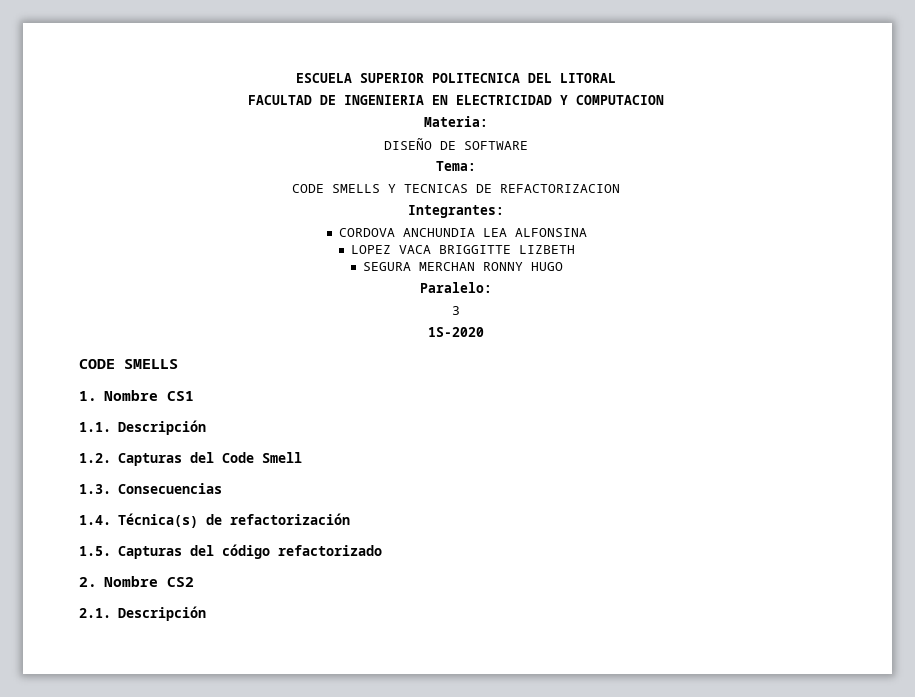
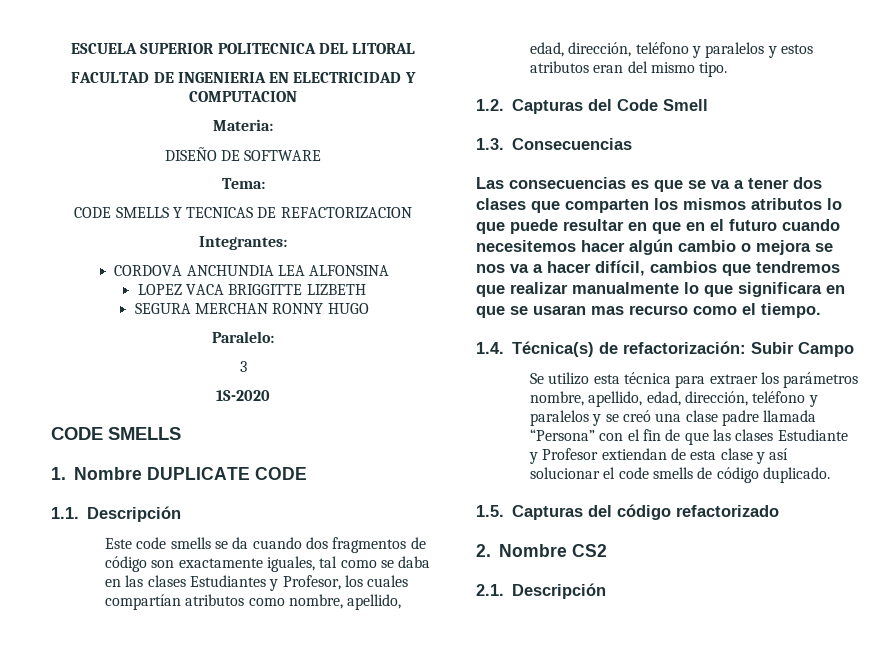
[166,391,194,401] CS1 -> [147,467,307,480] DUPLICATE CODE
(206, 427) none -> [105,537,426,553] [105,556,431,572] [105,575,409,591] [105,594,402,610] [530,42,814,58] [530,61,728,77] // Este code smells se da cuando dos fragmentos de código son exactamente iguales, tal como se daba en las clases Estudiantes y Profesor, los cuales compartían atributos como nombre, apellido, edad, dirección, teléfono y paralelos y estos atributos eran del mismo tipo.
[79,513,350,528] 1.4. Técnica(s) de refactorización -> [476,177,822,192] [476,198,842,213] [476,219,840,234] [476,239,833,255] [476,260,840,276] [476,282,845,297] [476,303,821,318] [476,341,854,357] [530,372,859,388] [530,391,818,407] [530,410,817,426] [530,429,848,445] [529,448,789,464] [530,467,831,483] Las consecuencias es que se va a tener dos clases que comparten los mismos atributos lo que puede resultar en que en el futuro cuando necesitemos hacer algún cambio o mejora se nos va a hacer difícil, cambios que tendremos que realizar manualmente lo que significara en que se usaran mas recurso como el tiempo. // 1.4. Técnica(s) de refactorización: Subir Campo // Se utilizo esta técnica para extraer los parámetros nombre, apellido, edad, dirección, teléfono y paralelos y se creó una clase padre llamada “Persona” con el fin de que las clases Estudiante y Profesor extiendan de esta clase y así solucionar el code smells de código duplicado.

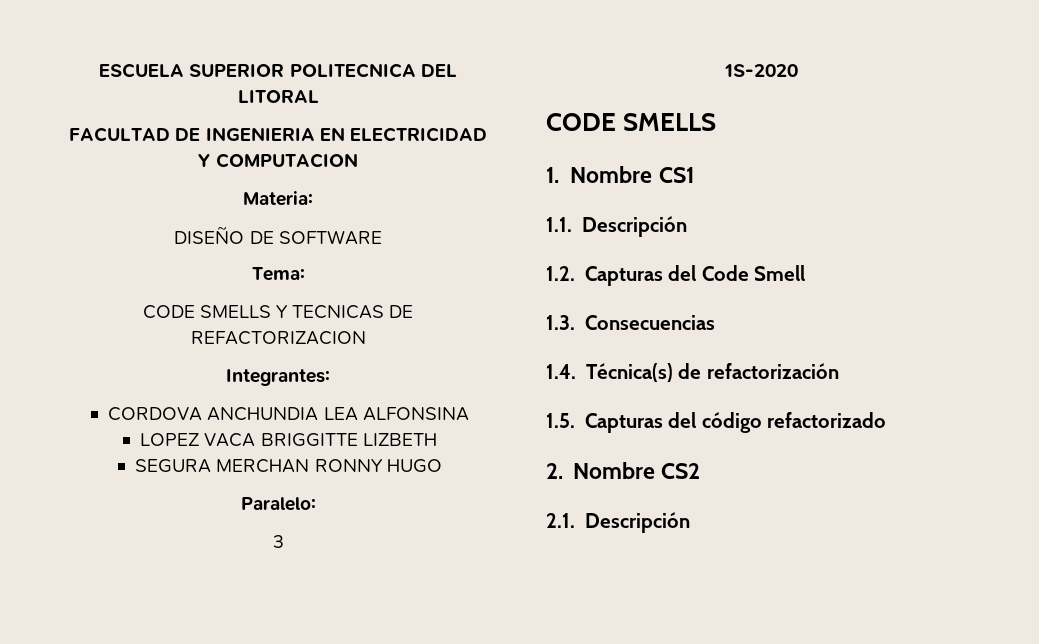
[147,467,307,480] DUPLICATE CODE -> [658,167,694,183] CS1
[105,537,426,553] [105,556,431,572] [105,575,409,591] [105,594,402,610] [530,42,814,58] [530,61,728,77] // Este code smells se da cuando dos fragmentos de código son exactamente iguales, tal como se daba en las clases Estudiantes y Profesor, los cuales compartían atributos como nombre, apellido, edad, dirección, teléfono y paralelos y estos atributos eran del mismo tipo. -> (687, 226) none
[476,177,822,192] [476,198,842,213] [476,219,840,234] [476,239,833,255] [476,260,840,276] [476,282,845,297] [476,303,821,318] [476,341,854,357] [530,372,859,388] [530,391,818,407] [530,410,817,426] [530,429,848,445] [529,448,789,464] [530,467,831,483] Las consecuencias es que se va a tener dos clases que comparten los mismos atributos lo que puede resultar en que en el futuro cuando necesitemos hacer algún cambio o mejora se nos va a hacer difícil, cambios que tendremos que realizar manualmente lo que significara en que se usaran mas recurso como el tiempo. // 1.4. Técnica(s) de refactorización: Subir Campo // Se utilizo esta técnica para extraer los parámetros nombre, apellido, edad, dirección, teléfono y paralelos y se creó una clase padre llamada “Persona” con el fin de que las clases Estudiante y Profesor extiendan de esta clase y así solucionar el code smells de código duplicado. -> [546,363,839,382] 1.4. Técnica(s) de refactorización

